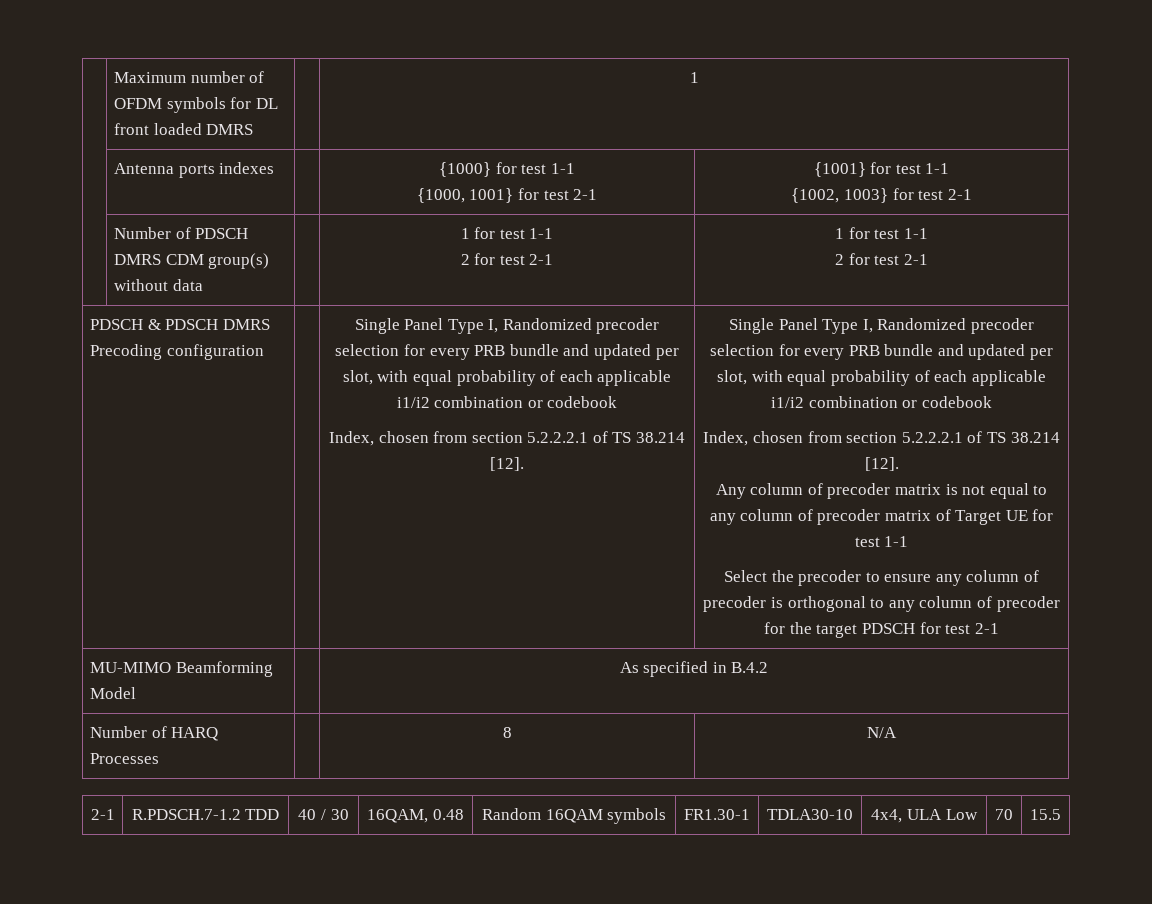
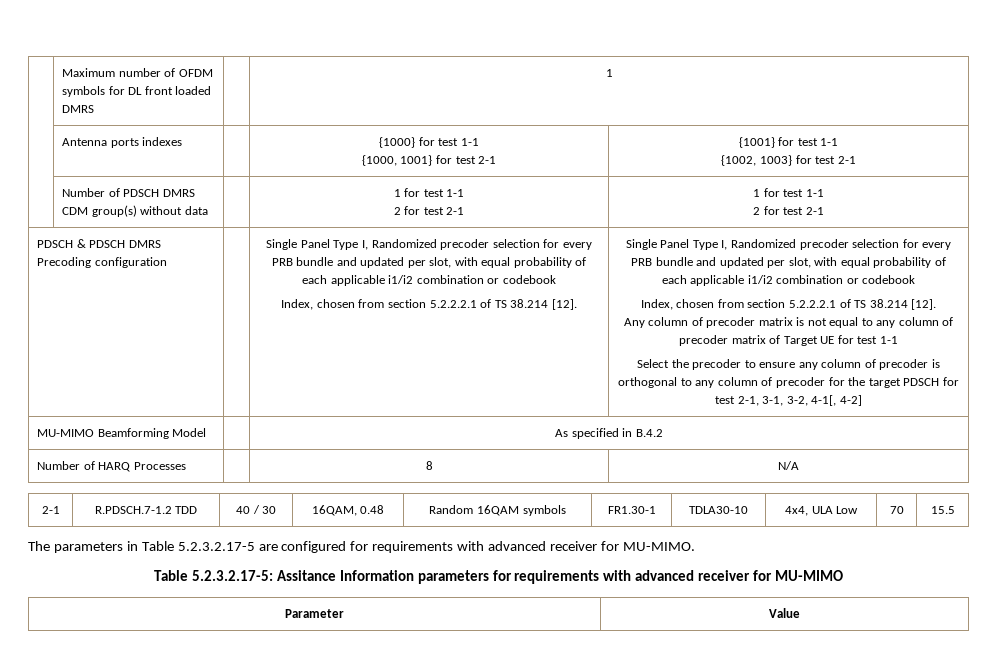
[974,623,999,634] 2-1 -> [737,395,862,406] 2-1, 3-1, 3-2, 4-1[, 4-2]
(1061, 814) none -> [28,541,695,553] [153,570,844,584] [285,609,344,618] [769,608,800,618] // The parameters in Table 5.2.3.2.17-5 are configured for requirements with advanced receiver for MU-MIMO. // Table 5.2.3.2.17-5: Assitance Information parameters for requirements with advanced receiver for MU-MIMO // Parameter | Value

